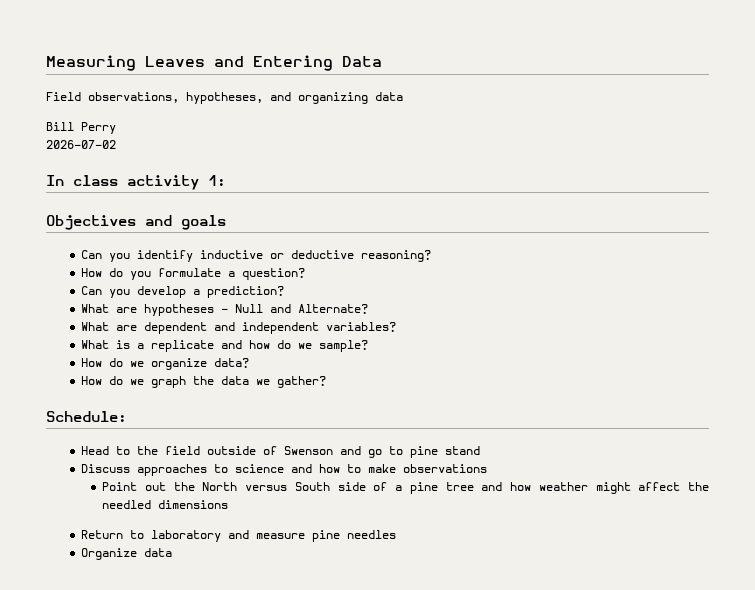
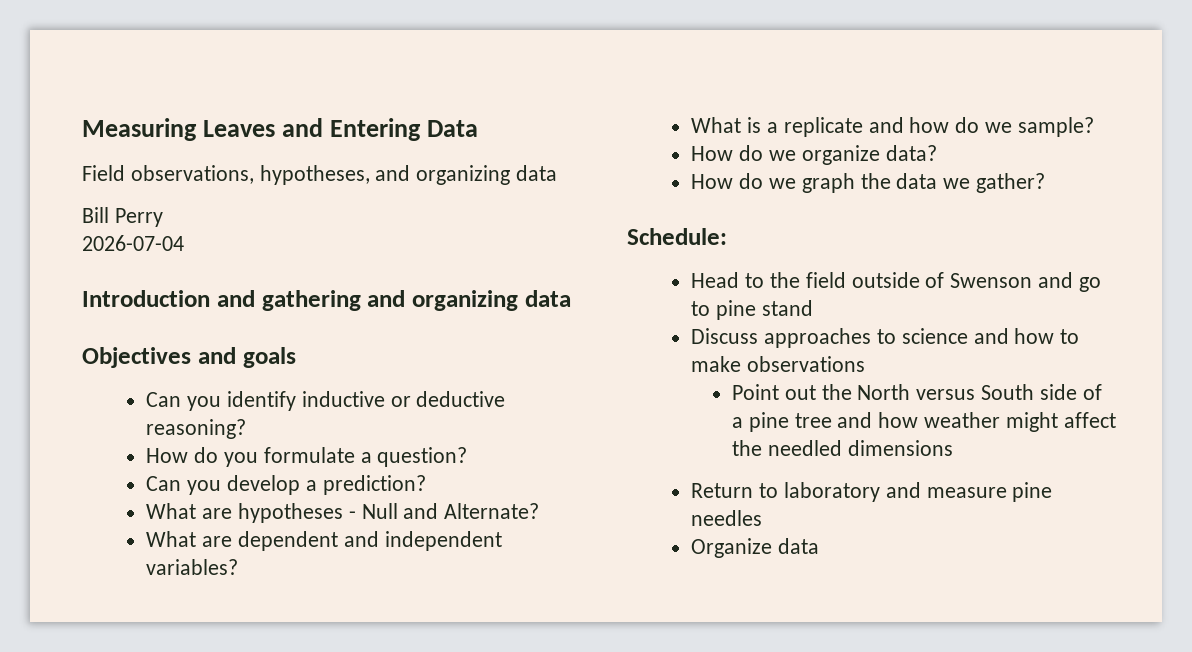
[46,140,116,149] [46,175,226,190] 2026-07-02 // In class activity 1: -> [82,235,184,251] [82,290,571,311] 2026-07-04 // Introduction and gathering and organizing data

